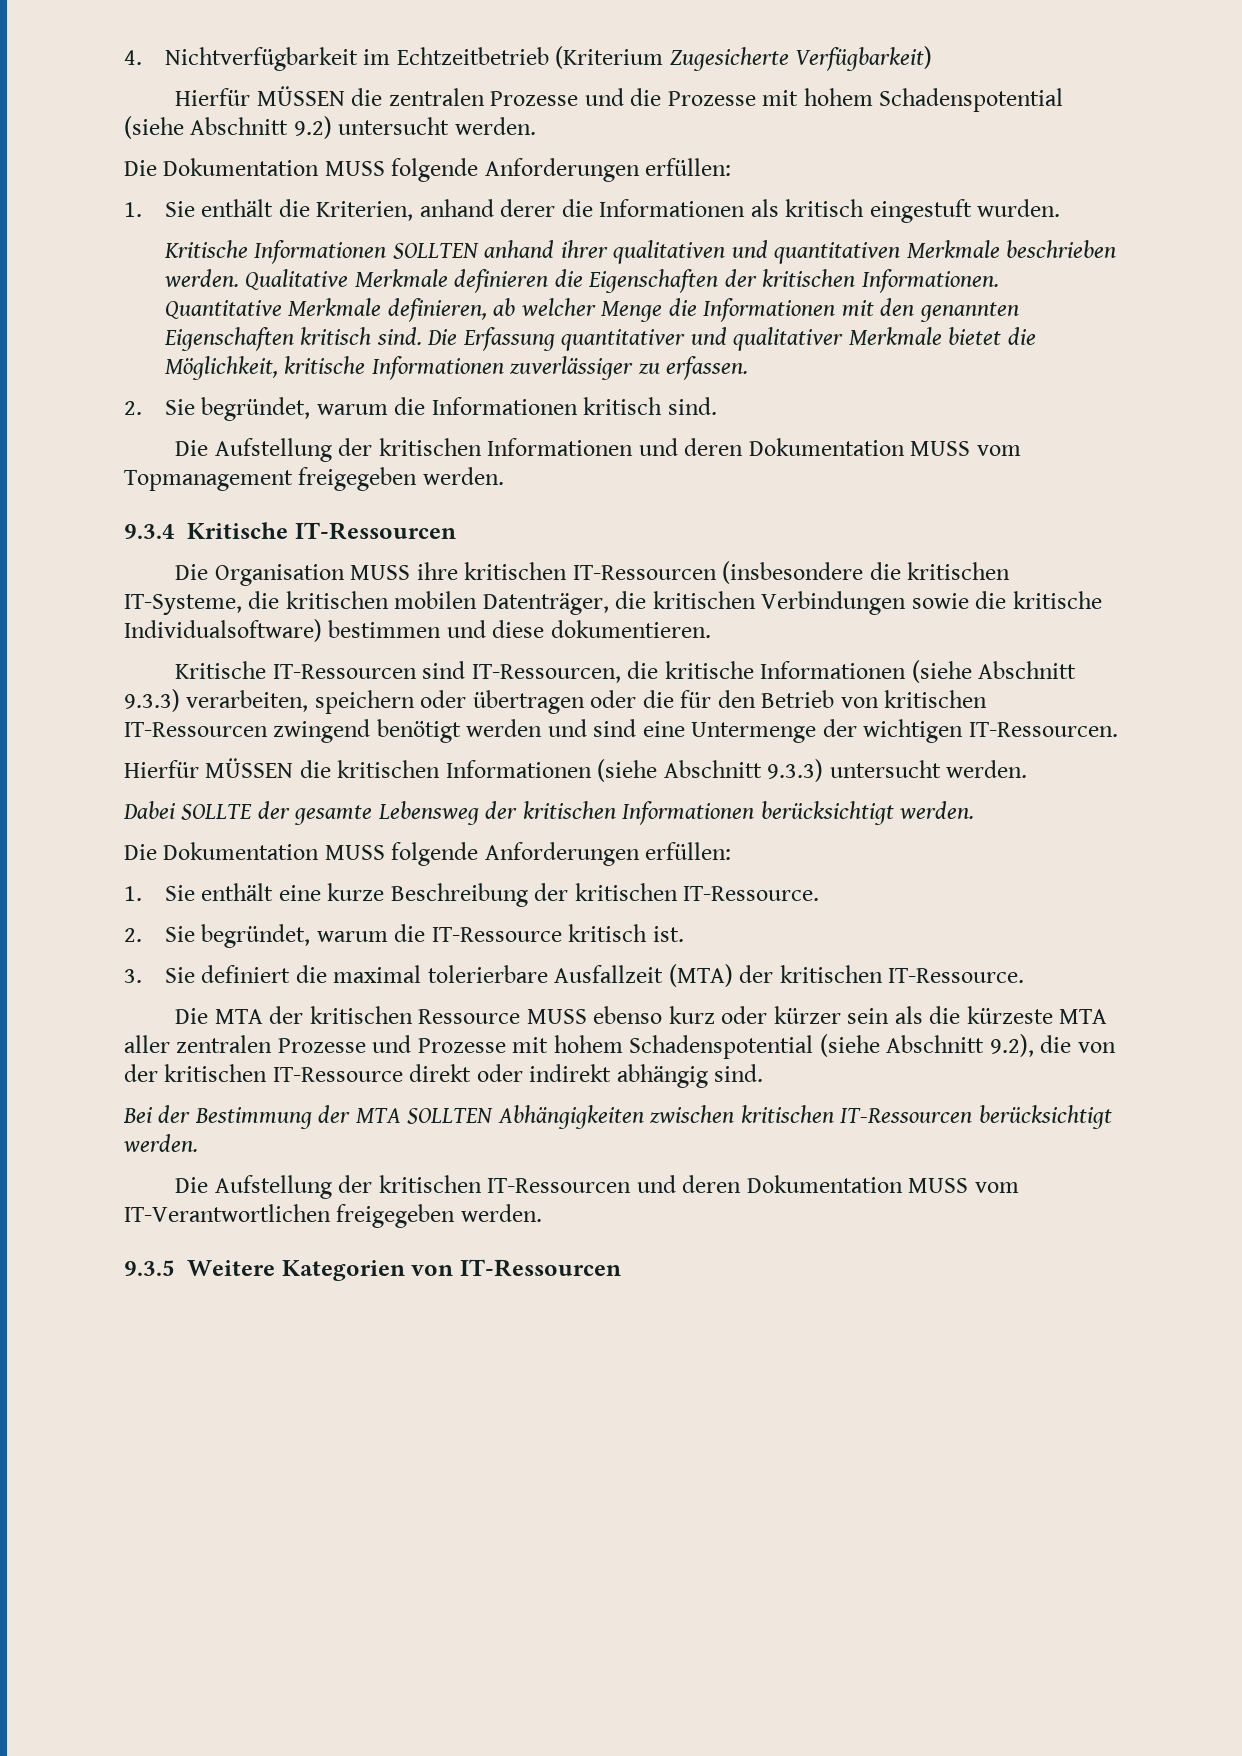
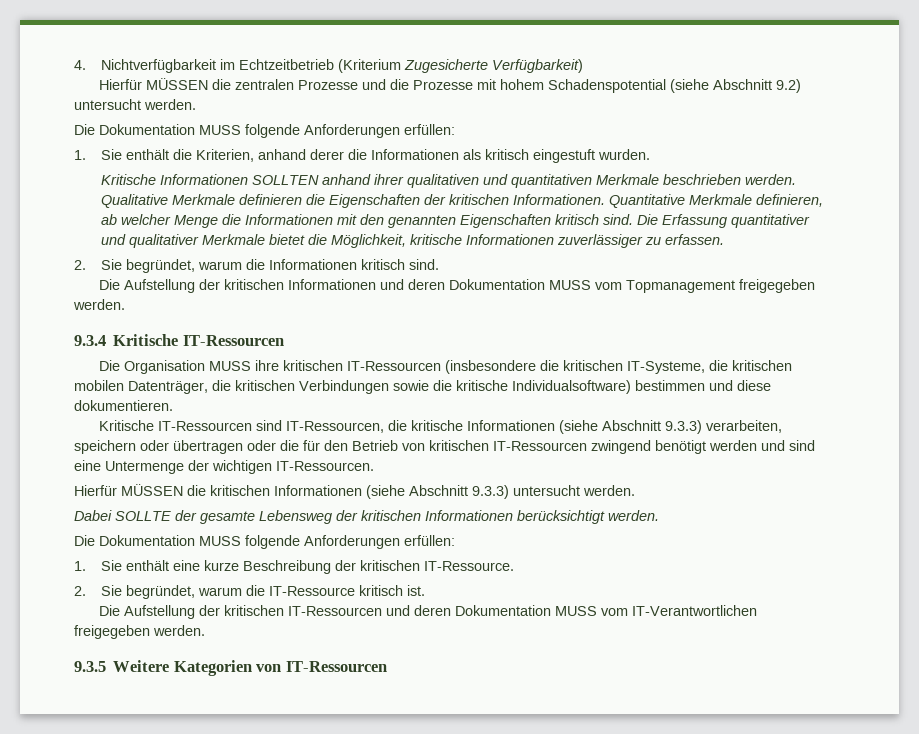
[124,964,1025,987] [175,1006,1108,1024] [124,1034,1116,1059] [124,1064,764,1088] [123,1105,1112,1129] [123,1134,198,1152] // 3. Sie definiert die maximal tolerierbare Ausfallzeit (MTA) der kritischen IT-Ressource. // Die MTA der kritischen Ressource MUSS ebenso kurz oder kürzer sein als die kürzeste MTA aller zentralen Prozesse und Prozesse mit hohem Schadenspotential (siehe Abschnitt 9.2), die von der kritischen IT-Ressource direkt oder indirekt abhängig sind. // Bei der Bestimmung der MTA SOLLTEN Abhängigkeiten zwischen kritischen IT-Ressourcen berücksichtigt werden. -> (425, 590) none

